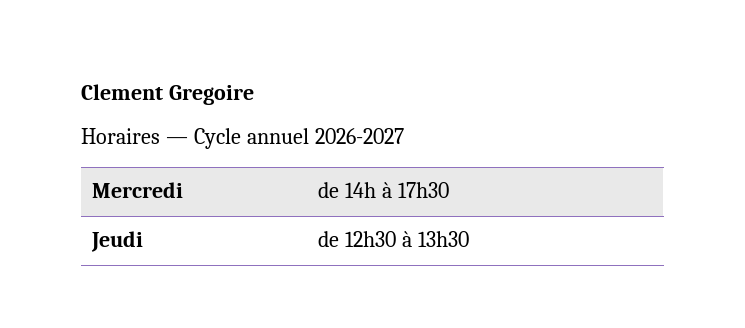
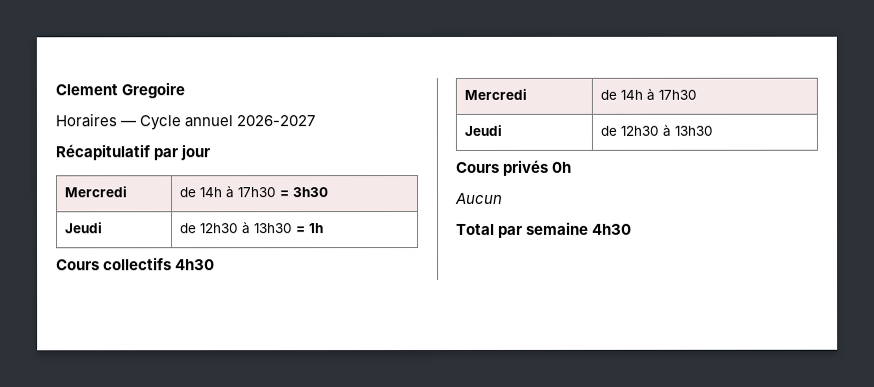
(404, 136) none -> [55,144,211,161] [63,186,128,198] [178,186,329,199] [64,222,103,234] [179,222,324,235] [56,257,216,271] // Récapitulatif par jour // Mercredi | de 14h à 17h30 = 3h30 // Jeudi | de 12h30 à 13h30 = 1h // Cours collectifs 4h30
(470, 239) none -> [455,159,572,176] [454,192,503,204] [456,221,633,238] // Cours privés 0h // Aucun // Total par semaine 4h30

